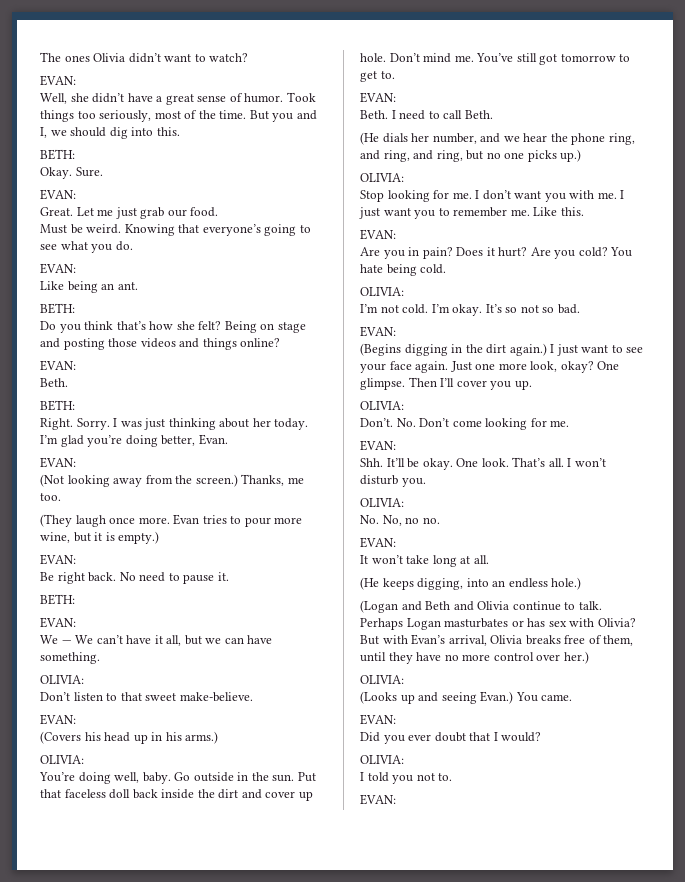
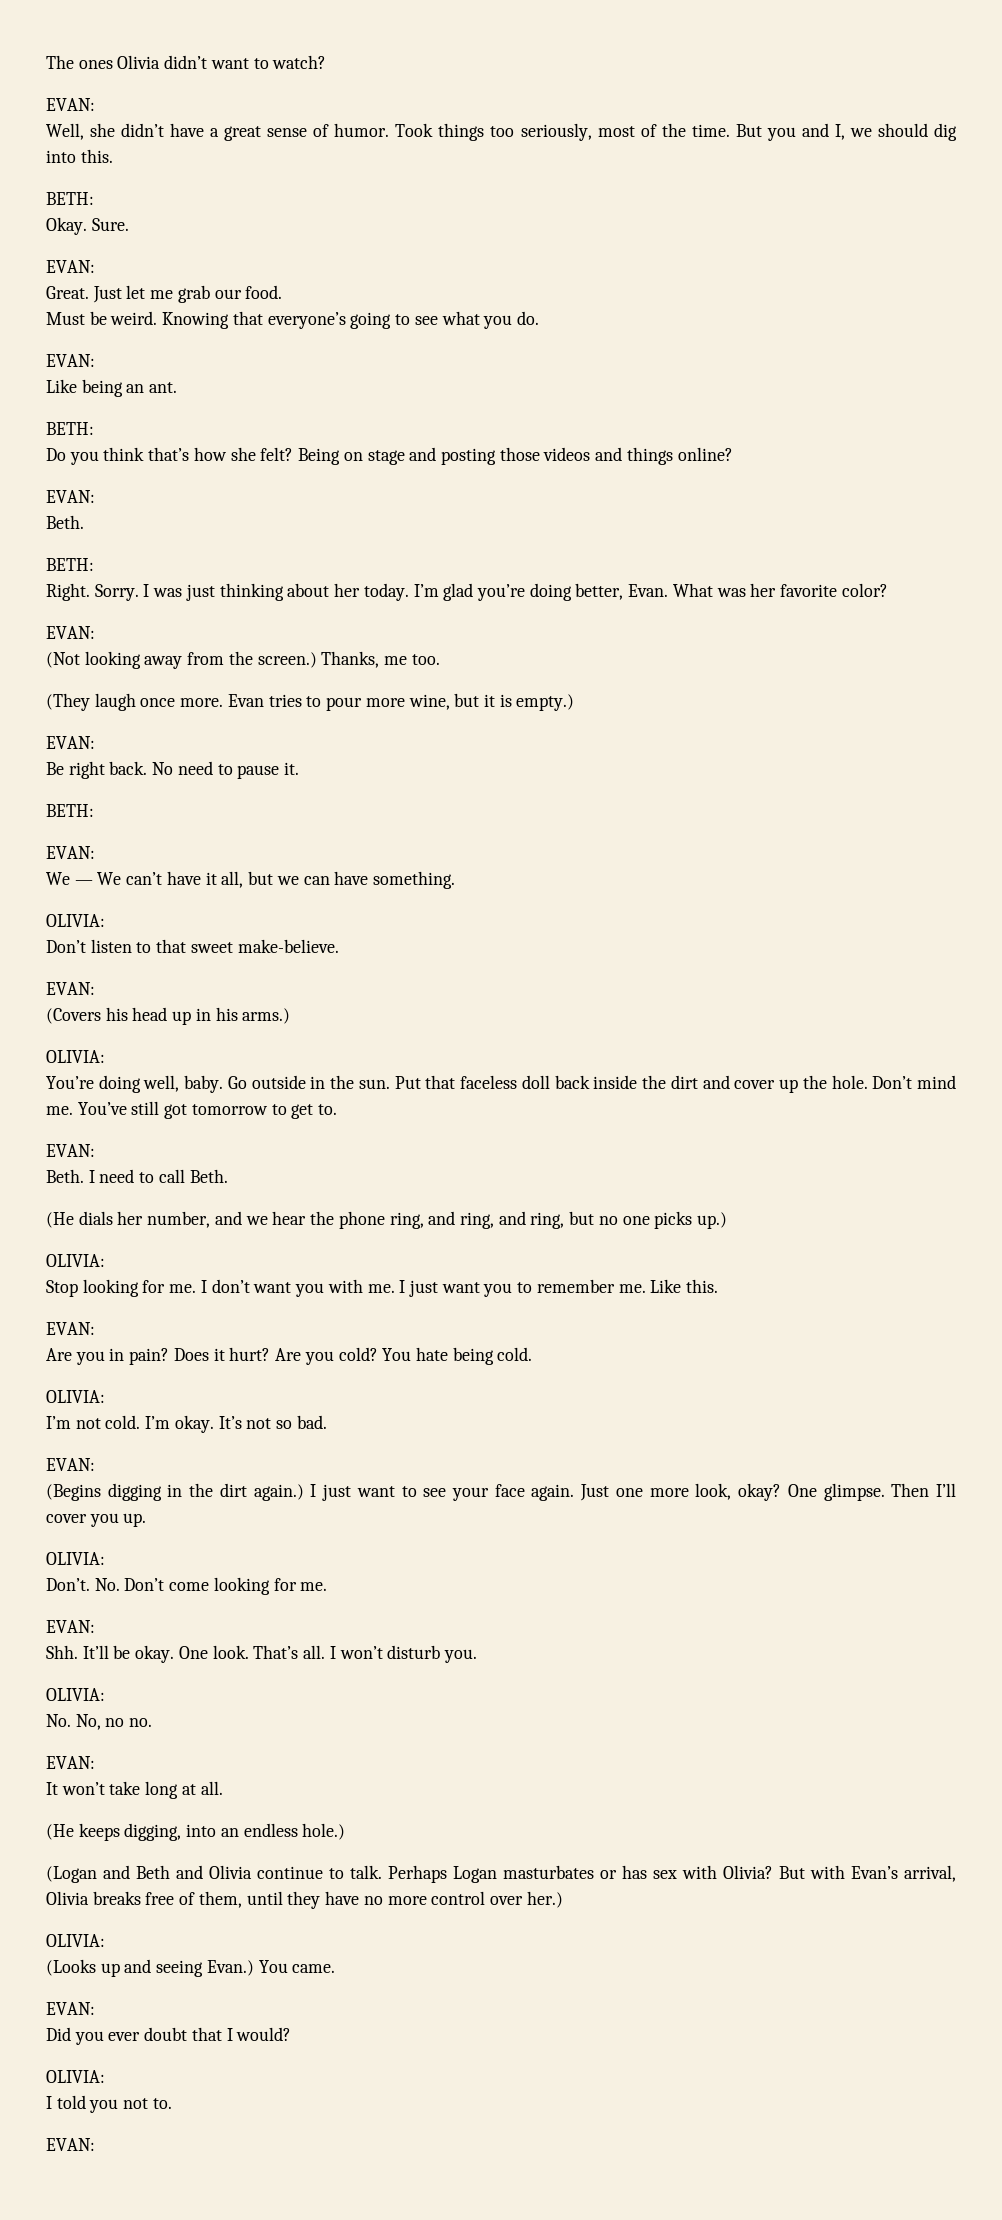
[76,207,137,219] Let me just -> [92,285,174,303] Just let me
(228, 439) none -> [672,583,888,597] What was her favorite color?
(313, 796) none -> [802,1075,827,1089] the
[505,307,518,313] so -> (242, 1422) none

